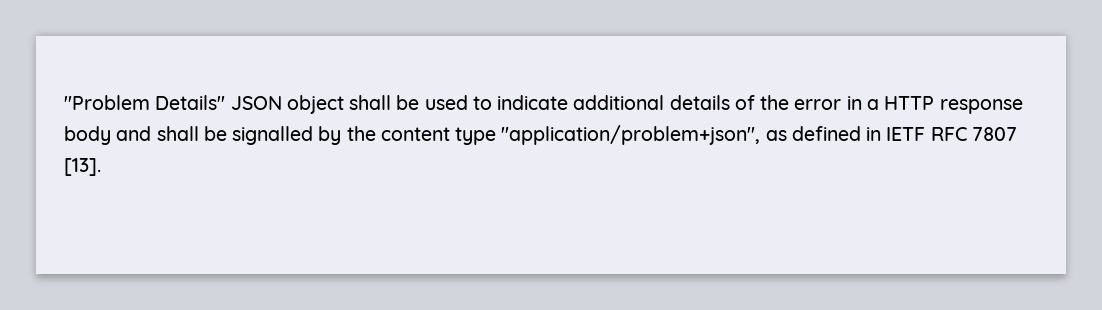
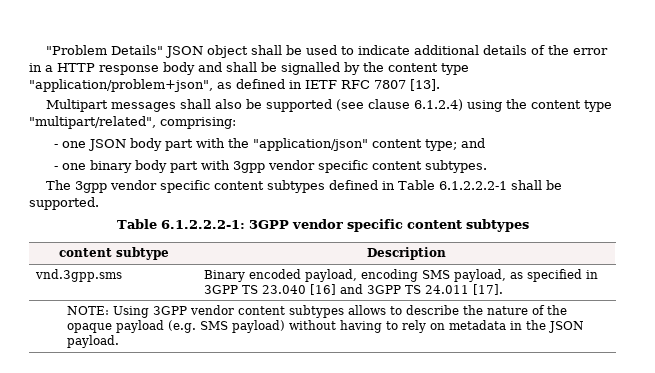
(101, 167) none -> [46,99,613,112] [29,116,236,129] [54,138,486,151] [54,160,488,173] [46,180,563,193] [29,197,99,210] [116,219,529,232] [58,247,169,260] [367,247,447,260] [35,269,123,282] [204,269,599,282] [204,284,504,295] [66,305,567,318] [66,320,584,333] [66,335,119,348] // Multipart messages shall also be supported (see clause 6.1.2.4) using the content type "multipart/related", comprising: // - one JSON body part with the "application/json" content type; and // - one binary body part with 3gpp vendor specific content subtypes. // The 3gpp vendor specific content subtypes defined in Table 6.1.2.2.2-1 shall be supported. // Table 6.1.2.2.2-1: 3GPP vendor specific content subtypes // content subtype | Description // vnd.3gpp.sms | Binary encoded payload, encoding SMS payload, as specified in 3GPP TS 23.040 [16] and 3GPP TS 24.011 [17]. // NOTE: Using 3GPP vendor content subtypes allows to describe the nature of the opaque payload (e.g. SMS payload) without having to rely on metadata in the JSON payload.

